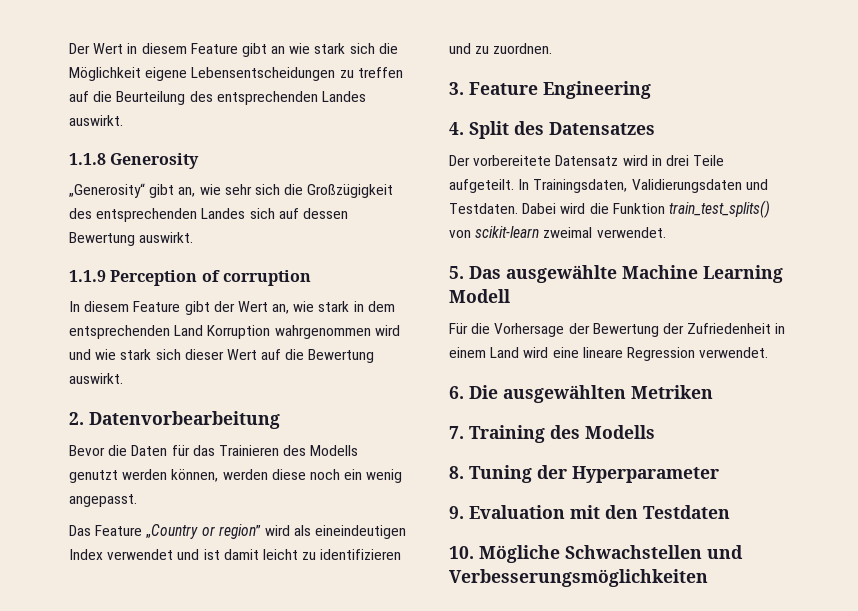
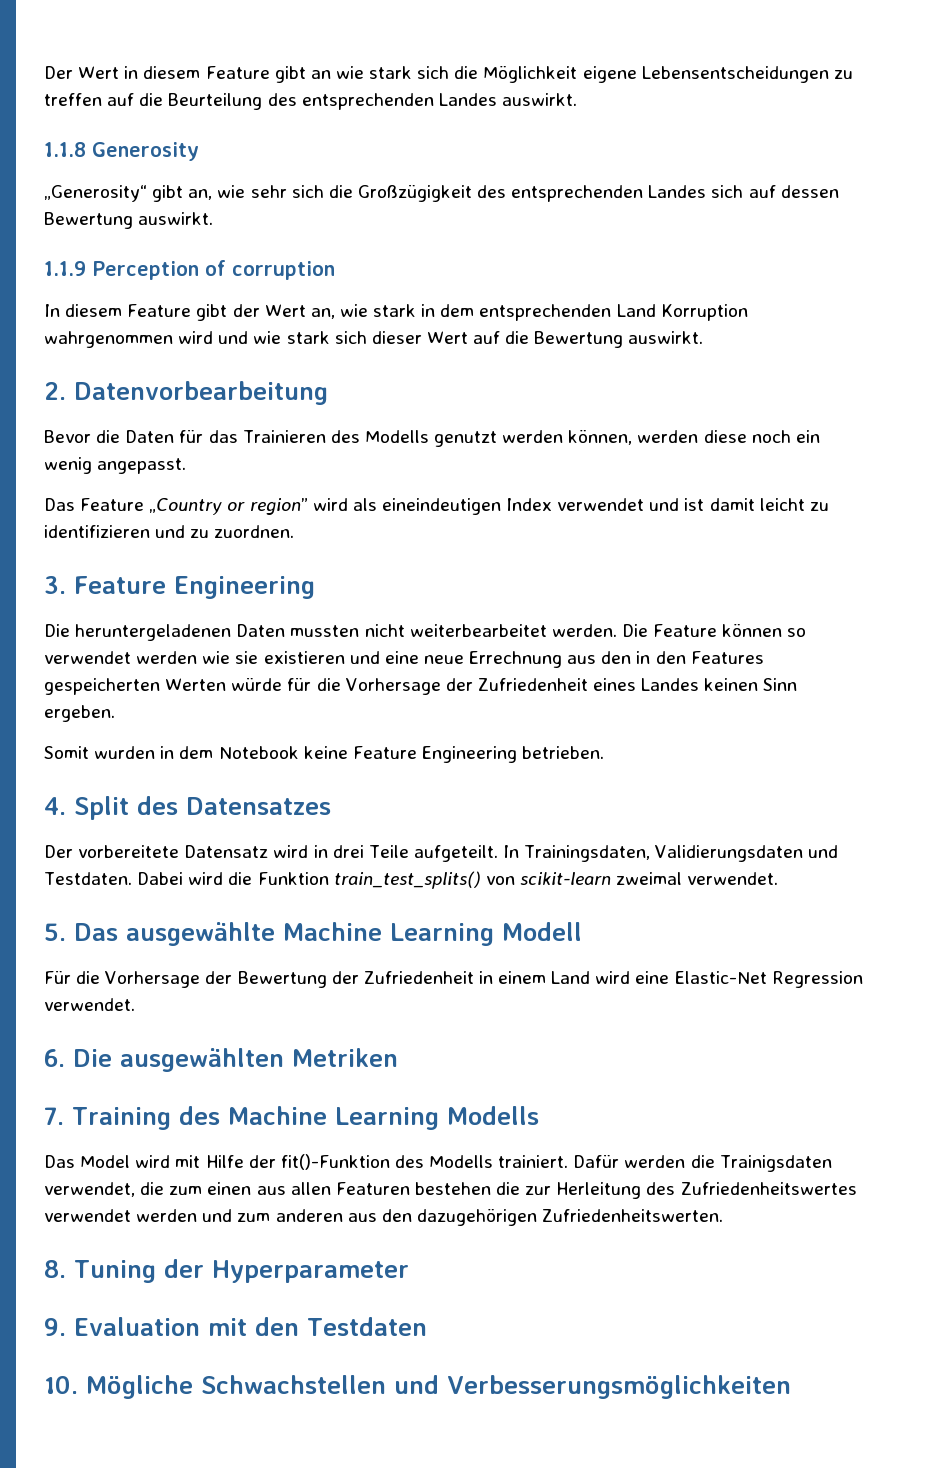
(651, 90) none -> [44,623,807,641] [44,651,764,668] [44,678,798,695] [44,705,115,722] [44,746,605,763] // Die heruntergeladenen Daten mussten nicht weiterbearbeitet werden. Die Feature können so verwendet werden wie sie existieren und eine neue Errechnung aus den in den Features gespeicherten Werten würde für die Vorhersage der Zufriedenheit eines Landes keinen Sinn ergeben. // Somit wurden in dem Notebook keine Feature Engineering betrieben.
[582,347,623,358] lineare -> [674,971,767,984] Elastic-Net
[585,425,655,439] Modells -> [227,1106,539,1130] [44,1154,832,1172] [44,1182,857,1199] [44,1208,724,1226] Machine Learning Modells // Das Model wird mit Hilfe der fit()-Funktion des Modells trainiert. Dafür werden die Trainigsdaten verwendet, die zum einen aus allen Featuren bestehen die zur Herleitung des Zufriedenheitswertes verwendet werden und zum anderen aus den dazugehörigen Zufriedenheitswerten.

